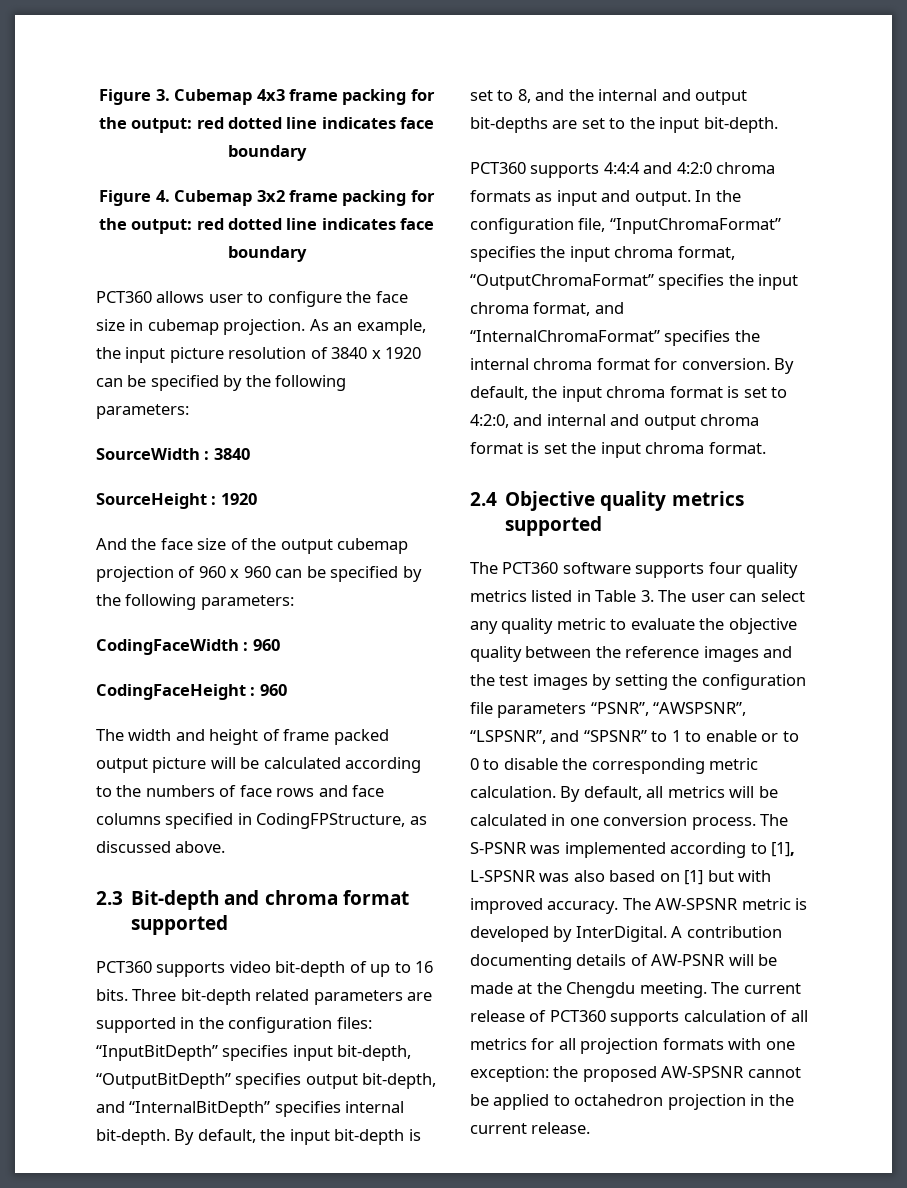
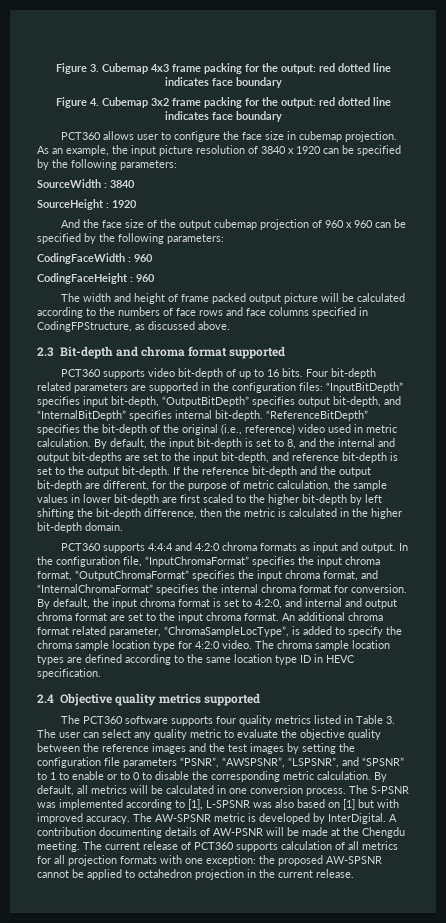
[132,989,177,1001] Three -> [306,369,329,377] Four
(170, 1137) none -> [266,410,368,421] [37,424,397,435] [37,438,91,447] “ReferenceBitDepth” specifies the bit-depth of the original (i.e., reference) video used in metric calculation.
[703,117,778,133] bit-depth. -> [221,452,398,463] [37,466,371,477] [37,480,387,491] [37,494,382,505] [37,508,402,519] [37,522,123,533] bit-depth, and reference bit-depth is set to the output bit-depth. If the reference bit-depth and the output bit-depth are different, for the purpose of metric calculation, the sample values in lower bit-depth are first scaled to the higher bit-depth by left shifting the bit-depth difference, then the metric is calculated in the higher bit-depth domain.
[527,442,567,454] is set -> [110,613,156,621] are set to
(766, 448) none -> [282,612,383,621] [37,626,402,637] [37,640,390,651] [37,654,355,665] [37,668,101,679] An additional chroma format related parameter, “ChromaSampleLocType”, is added to specify the chroma sample location type for 4:2:0 video. The chroma sample location types are defined according to the same location type ID in HEVC specification.

